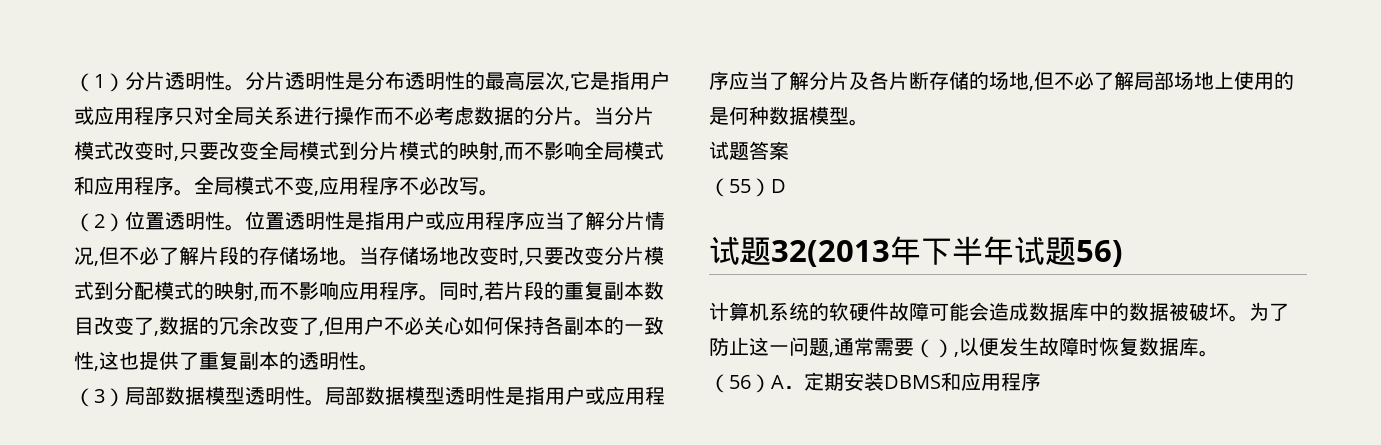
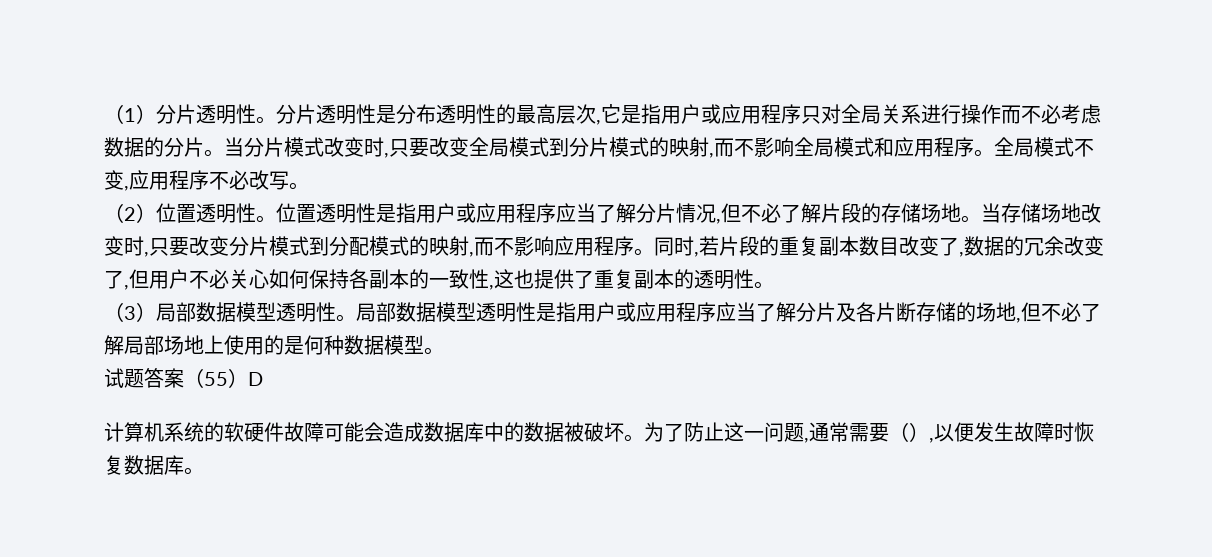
(789, 150) // -> (184, 378) none
[709,236,1123,267] // 试题32(2013年下半年试题56) -> (263, 379) none
[709,372,1041,393] // （56）A．定期安装DBMS和应用程序 -> (204, 471) none

